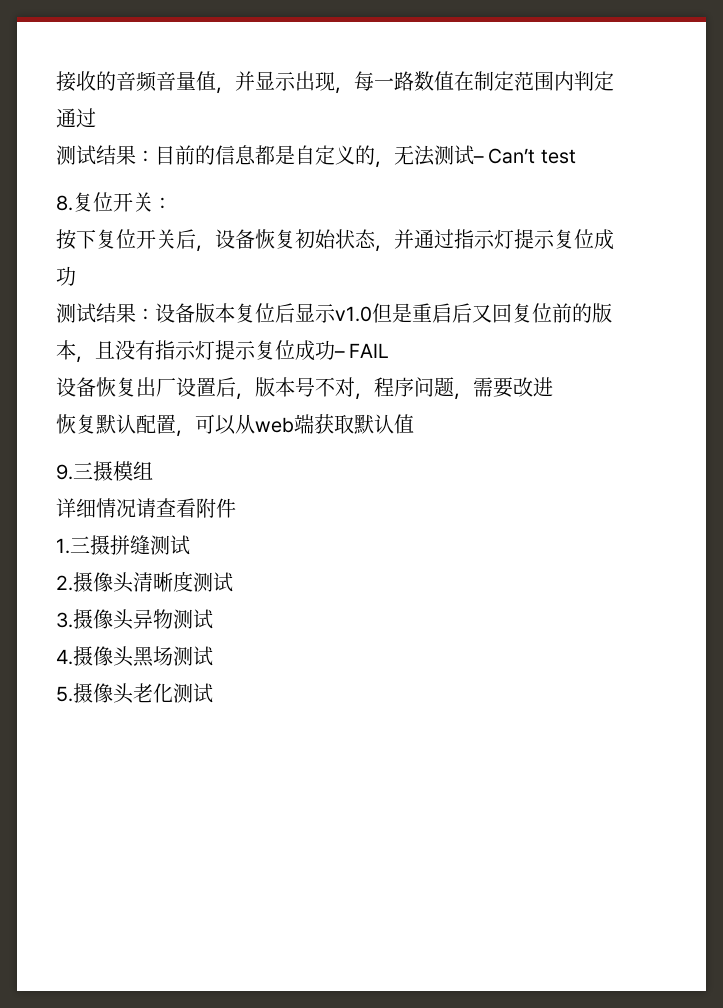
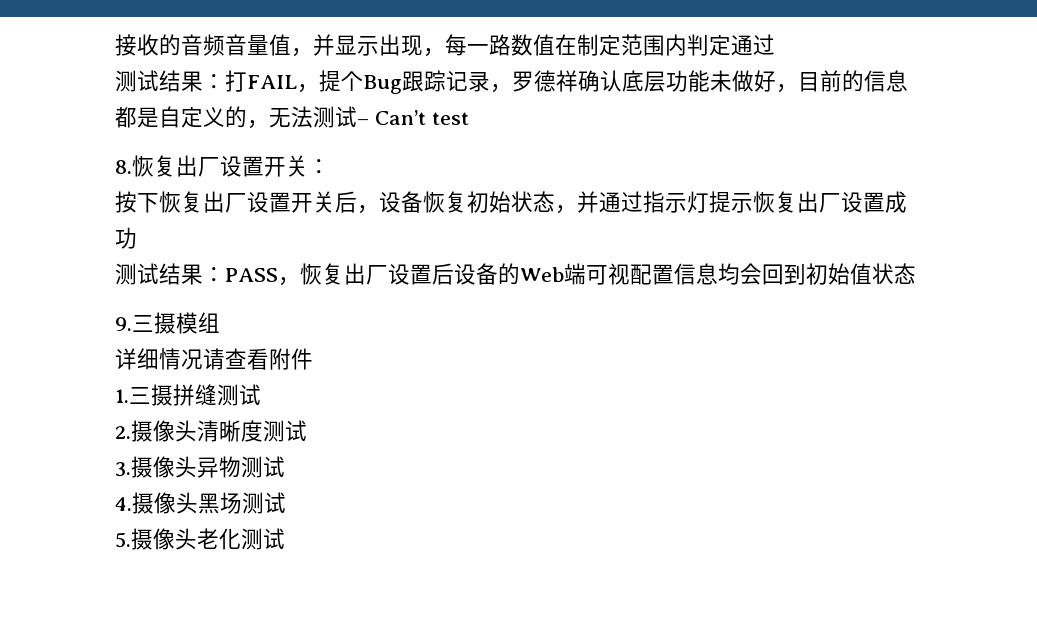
(155, 156) none -> [225,70,798,94] 打FAIL，提个Bug跟踪记录，罗德祥确认底层功能未做好，
[73,192,113,212] 复位 -> [132,155,264,177] 恢复出厂设置
[96,229,136,249] 复位 -> [159,191,291,213] 恢复出厂设置
[554,229,594,249] 复位 -> [753,191,885,213] 恢复出厂设置
[155,303,612,323] [56,340,390,363] [56,377,553,400] [56,414,414,437] 设备版本复位后显示v1.0但是重启后又回复位前的版本，且没有指示灯提示复位成功– FAIL // 设备恢复出厂设置后，版本号不对，程序问题，需要改进 // 恢复默认配置，可以从web端获取默认值 -> [225,263,916,286] PASS，恢复出厂设置后设备的Web端可视配置信息均会回到初始值状态

